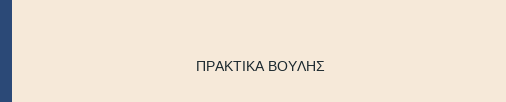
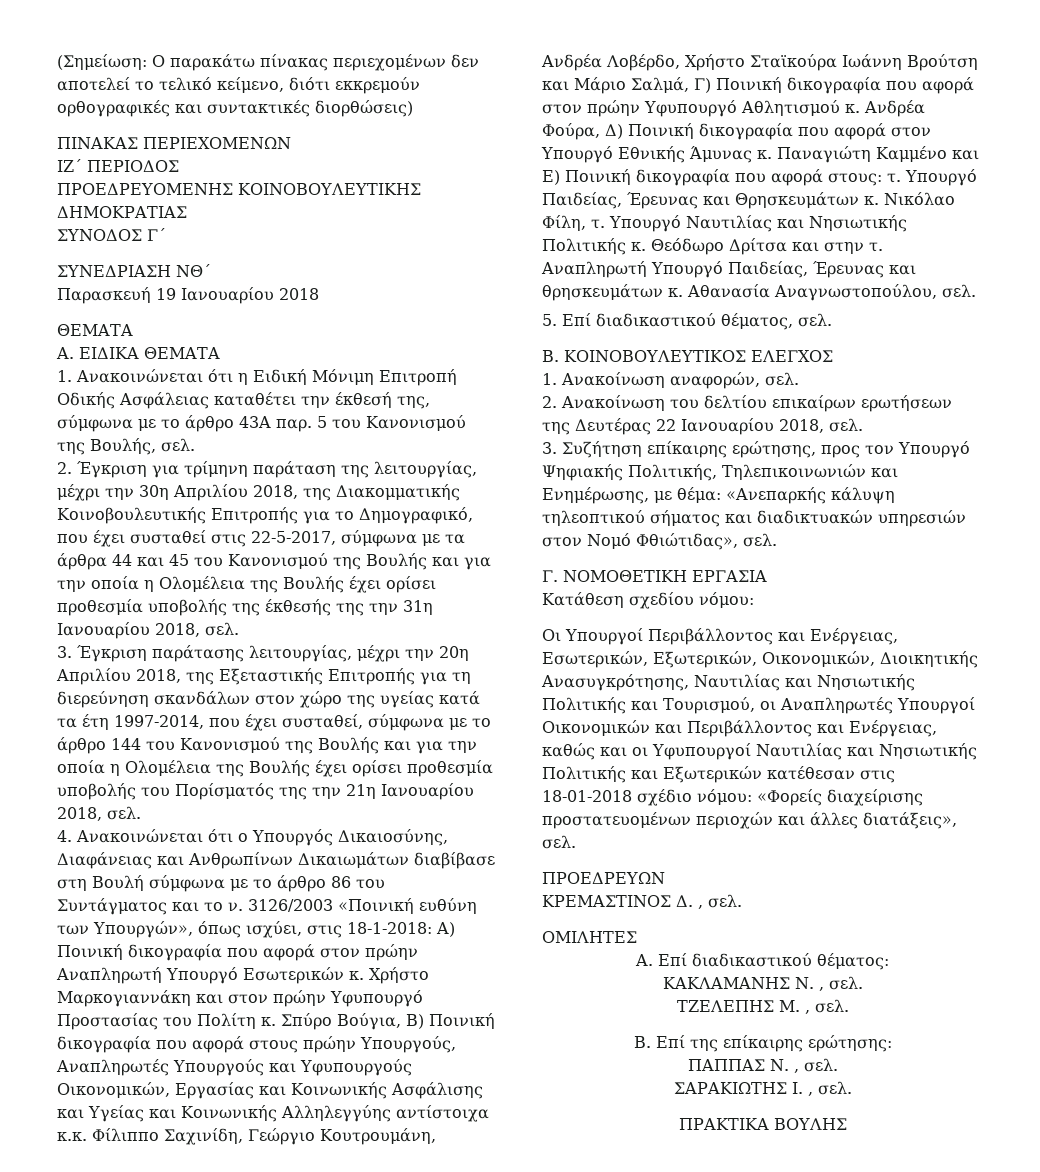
(195, 66) none -> [57,54,479,71] [57,77,420,94] [57,100,413,117] [57,137,291,149] [57,159,179,172] [57,183,421,195] [57,206,187,218] [57,228,166,241] [57,264,211,277] [57,287,319,304] [57,324,133,336] [56,347,220,359] [57,369,457,386] [57,392,430,409] [57,415,466,432] [57,438,195,455] [57,461,477,478] [57,484,460,501] [57,507,473,524] [57,530,465,547] [57,553,491,570] [57,576,436,593] [57,599,433,616] [57,622,239,639] [57,645,469,662] [56,668,471,685] [57,691,480,708] [57,714,491,731] [57,737,477,754] [57,760,493,777] [57,783,474,800] [57,806,141,821] [57,829,448,846] [57,852,495,869] [57,875,385,892] [57,898,477,915] [57,921,455,938] [57,944,418,961] [56,967,429,984] [57,990,423,1007] [57,1013,495,1030] [57,1036,456,1053] [56,1059,412,1076] [57,1082,483,1099] [57,1105,489,1122] [57,1128,436,1145] [541,54,978,71] [542,77,974,94] [542,100,925,117] [542,123,931,140] [541,146,979,163] [542,169,977,186] [542,192,955,209] [542,215,907,232] [542,238,883,255] [541,261,916,278] [542,284,976,301] [542,313,832,330] [542,350,833,362] [542,372,799,389] [542,395,952,412] [542,418,863,435] [542,441,970,458] [542,464,898,481] [542,487,895,504] [542,510,966,527] [542,533,777,550] [542,570,767,582] [542,592,754,609] [542,628,898,645] [542,651,978,668] [541,674,915,691] [542,697,975,714] [542,720,937,737] [542,743,977,760] [542,766,895,783] [542,789,923,806] [542,812,957,829] [542,835,576,849] [542,872,665,884] [542,894,742,909] [542,931,637,943] [635,953,889,970] [662,976,863,991] [676,999,849,1014] [633,1035,892,1052] [687,1058,838,1073] [673,1081,852,1096] (Σημείωση: Ο παρακάτω πίνακας περιεχομένων δεν αποτελεί το τελικό κείμενο, διότι εκκρεμούν ορθογραφικές και συντακτικές διορθώσεις) // ΠΙΝΑΚΑΣ ΠΕΡΙΕΧΟΜΕΝΩΝ // ΙΖ΄ ΠΕΡΙΟΔΟΣ // ΠΡΟΕΔΡΕΥΟΜΕΝΗΣ ΚΟΙΝΟΒΟΥΛΕΥΤΙΚΗΣ ΔΗΜΟΚΡΑΤΙΑΣ // ΣΥΝΟΔΟΣ Γ΄ // ΣΥΝΕΔΡΙΑΣΗ ΝΘ΄ // Παρασκευή 19 Ιανουαρίου 2018 // ΘΕΜΑΤΑ // Α. ΕΙΔΙΚΑ ΘΕΜΑΤΑ // 1. Ανακοινώνεται ότι η Ειδική Μόνιμη Επιτροπή Οδικής Ασφάλειας καταθέτει την έκθεσή της, σύμφωνα με το άρθρο 43Α παρ. 5 του Κανονισμού της Βουλής, σελ. // 2. Έγκριση για τρίμηνη παράταση της λειτουργίας, μέχρι την 30η Απριλίου 2018, της Διακομματικής Κοινοβουλευτικής Επιτροπής για το Δημογραφικό, που έχει συσταθεί στις 22-5-2017, σύμφωνα με τα άρθρα 44 και 45 του Κανονισμού της Βουλής και για την οποία η Ολομέλεια της Βουλής έχει ορίσει προθεσμία υποβολής της έκθεσής της την 31η Ιανουαρίου 2018, σελ. // 3. Έγκριση παράτασης λειτουργίας, μέχρι την 20η Απριλίου 2018, της Εξεταστικής Επιτροπής για τη διερεύνηση σκανδάλων στον χώρο της υγείας κατά τα έτη 1997-2014, που έχει συσταθεί, σύμφωνα με το άρθρο 144 του Κανονισμού της Βουλής και για την οποία η Ολομέλεια της Βουλής έχει ορίσει προθεσμία υποβολής του Πορίσματός της την 21η Ιανουαρίου 2018, σελ. // 4. Ανακοινώνεται ότι ο Υπουργός Δικαιοσύνης, Διαφάνειας και Ανθρωπίνων Δικαιωμάτων διαβίβασε στη Βουλή σύμφωνα με το άρθρο 86 του Συντάγματος και το ν. 3126/2003 «Ποινική ευθύνη των Υπουργών», όπως ισχύει, στις 18-1-2018: Α) Ποινική δικογραφία που αφορά στον πρώην Αναπληρωτή Υπουργό Εσωτερικών κ. Χρήστο Μαρκογιαννάκη και στον πρώην Υφυπουργό Προστασίας του Πολίτη κ. Σπύρο Βούγια, Β) Ποινική δικογραφία που αφορά στους πρώην Υπουργούς, Αναπληρωτές Υπουργούς και Υφυπουργούς Οικονομικών, Εργασίας και Κοινωνικής Ασφάλισης και Υγείας και Κοινωνικής Αλληλεγγύης αντίστοιχα κ.κ. Φίλιππο Σαχινίδη, Γεώργιο Κουτρουμάνη, Ανδρέα Λοβέρδο, Χρήστο Σταϊκούρα Ιωάννη Βρούτση και Μάριο Σαλμά, Γ) Ποινική δικογραφία που αφορά στον πρώην Υφυπουργό Αθλητισμού κ. Ανδρέα Φούρα, Δ) Ποινική δικογραφία που αφορά στον Υπουργό Εθνικής Άμυνας κ. Παναγιώτη Καμμένο και Ε) Ποινική δικογραφία που αφορά στους: τ. Υπουργό Παιδείας, Έρευνας και Θρησκευμάτων κ. Νικόλαο Φίλη, τ. Υπουργό Ναυτιλίας και Νησιωτικής Πολιτικής κ. Θεόδωρο Δρίτσα και στην τ. Αναπληρωτή Υπουργό Παιδείας, Έρευνας και θρησκευμάτων κ. Αθανασία Αναγνωστοπούλου, σελ. // 5. Επί διαδικαστικού θέματος, σελ. // Β. ΚΟΙΝΟΒΟΥΛΕΥΤΙΚΟΣ ΕΛΕΓΧΟΣ // 1. Ανακοίνωση αναφορών, σελ. // 2. Ανακοίνωση του δελτίου επικαίρων ερωτήσεων της Δευτέρας 22 Ιανουαρίου 2018, σελ. // 3. Συζήτηση επίκαιρης ερώτησης, προς τον Υπουργό Ψηφιακής Πολιτικής, Τηλεπικοινωνιών και Ενημέρωσης, με θέμα: «Ανεπαρκής κάλυψη τηλεοπτικού σήματος και διαδικτυακών υπηρεσιών στον Νομό Φθιώτιδας», σελ. // Γ. ΝΟΜΟΘΕΤΙΚΗ ΕΡΓΑΣΙΑ // Κατάθεση σχεδίου νόμου: // Οι Υπουργοί Περιβάλλοντος και Ενέργειας, Εσωτερικών, Εξωτερικών, Οικονομικών, Διοικητικής Ανασυγκρότησης, Ναυτιλίας και Νησιωτικής Πολιτικής και Τουρισμού, οι Αναπληρωτές Υπουργοί Οικονομικών και Περιβάλλοντος και Ενέργειας, καθώς και οι Υφυπουργοί Ναυτιλίας και Νησιωτικής Πολιτικής και Εξωτερικών κατέθεσαν στις 18-01-2018 σχέδιο νόμου: «Φορείς διαχείρισης προστατευομένων περιοχών και άλλες διατάξεις», σελ. // ΠΡΟΕΔΡΕΥΩΝ // ΚΡΕΜΑΣΤΙΝΟΣ Δ. , σελ. // ΟΜΙΛΗΤΕΣ // Α. Επί διαδικαστικού θέματος: // ΚΑΚΛΑΜΑΝΗΣ Ν. , σελ. // ΤΖΕΛΕΠΗΣ Μ. , σελ. // Β. Επί της επίκαιρης ερώτησης: // ΠΑΠΠΑΣ Ν. , σελ. // ΣΑΡΑΚΙΩΤΗΣ Ι. , σελ. //

